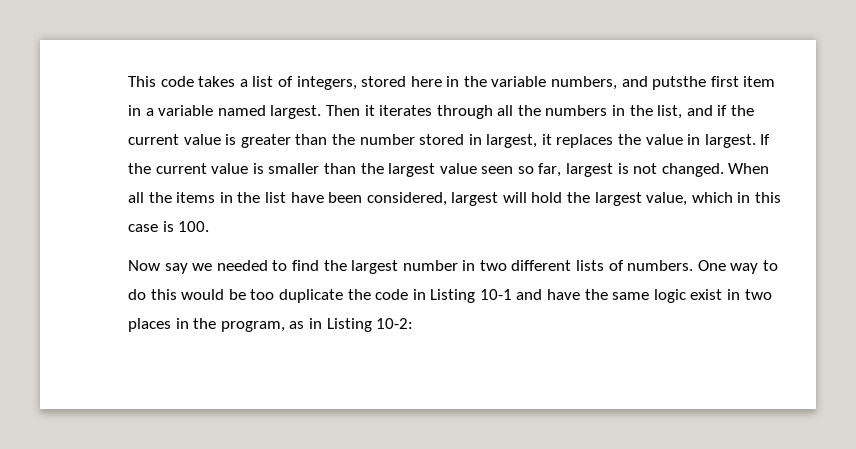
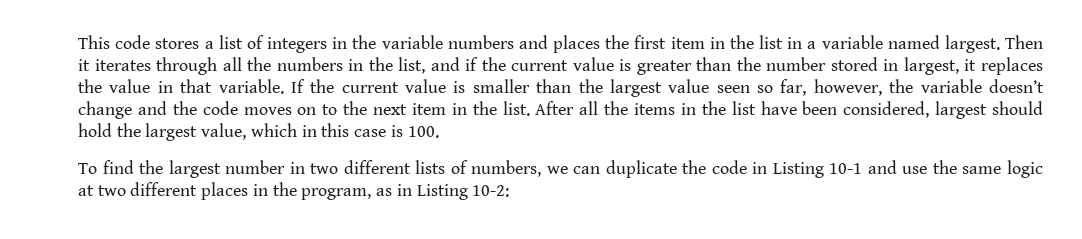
[198,76,236,87] takes -> [155,38,200,49] stores
[296,76,776,90] integers, stored here in the variable numbers, and putsthe first item -> [267,35,783,53] integers in the variable numbers and places the first item in the list
[704,134,756,148] largest. -> [180,79,284,94] that variable.
[566,163,770,177] largest is not changed. When -> [813,79,1045,96] [78,101,575,119] however, the variable doesn’t change and the code moves on to the next item in the list. After
[502,192,527,203] will -> [992,101,1043,115] should
[128,260,288,274] Now say we needed to -> [78,163,97,174] To
[627,260,779,274] [128,289,275,300] numbers. One way to do this would be too -> [471,160,601,177] numbers, we can
[547,289,581,300] have -> [902,166,928,174] use
[690,289,772,300] exist in two -> [78,182,198,196] at two different

